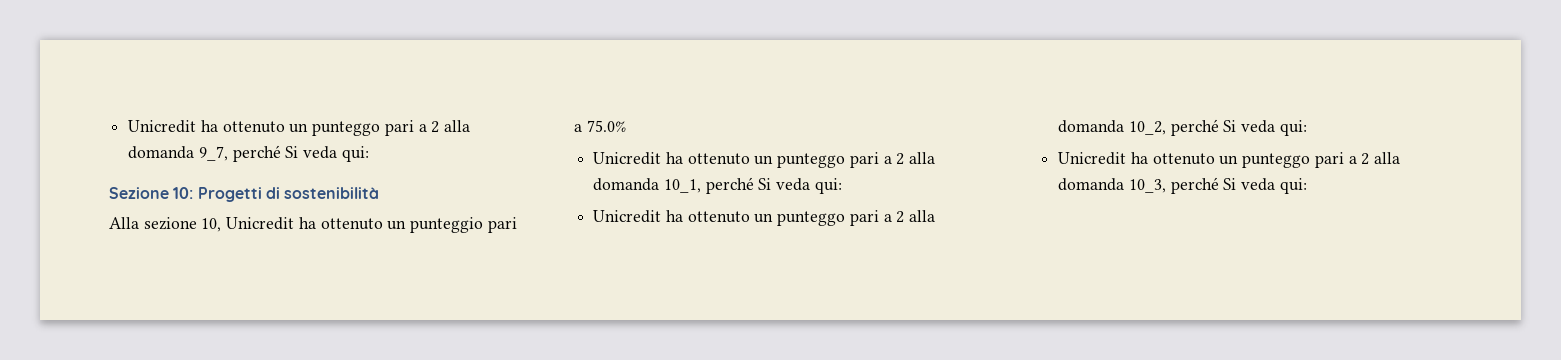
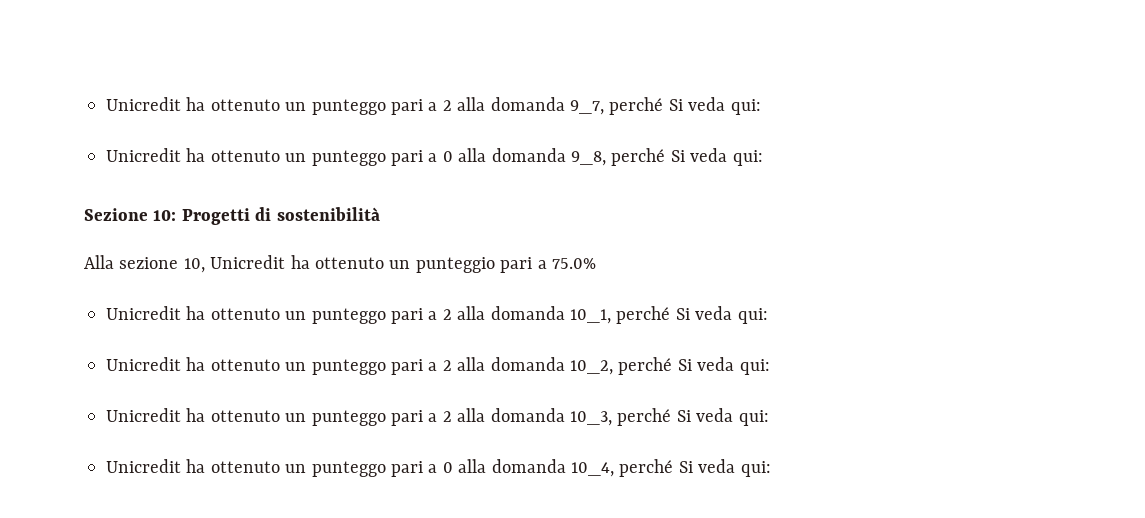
(369, 154) none -> [106,148,763,166] // Unicredit ha ottenuto un punteggo pari a 0 alla domanda 9_8, perché Si veda qui:
(1307, 186) none -> [106,459,771,477] // Unicredit ha ottenuto un punteggo pari a 0 alla domanda 10_4, perché Si veda qui:

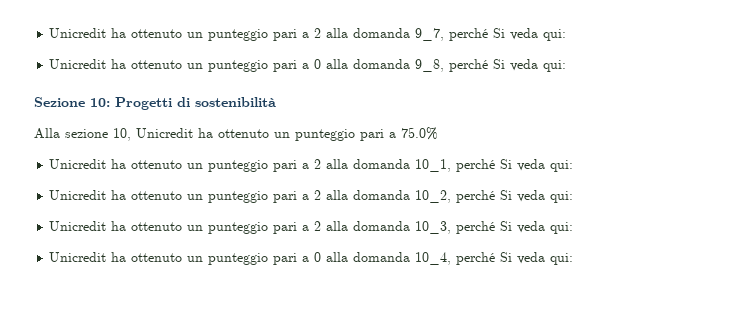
[106,97,386,115] Unicredit ha ottenuto un punteggo -> [49,28,269,41] Unicredit ha ottenuto un punteggio
[311,150,386,166] punteggo -> [208,60,269,72] punteggio
[311,308,386,324] punteggo -> [208,160,269,172] punteggio
[311,359,386,375] punteggo -> [208,191,269,203] punteggio
[311,410,386,426] punteggo -> [208,222,269,234] punteggio
[311,461,386,477] punteggo -> [208,253,269,265] punteggio

